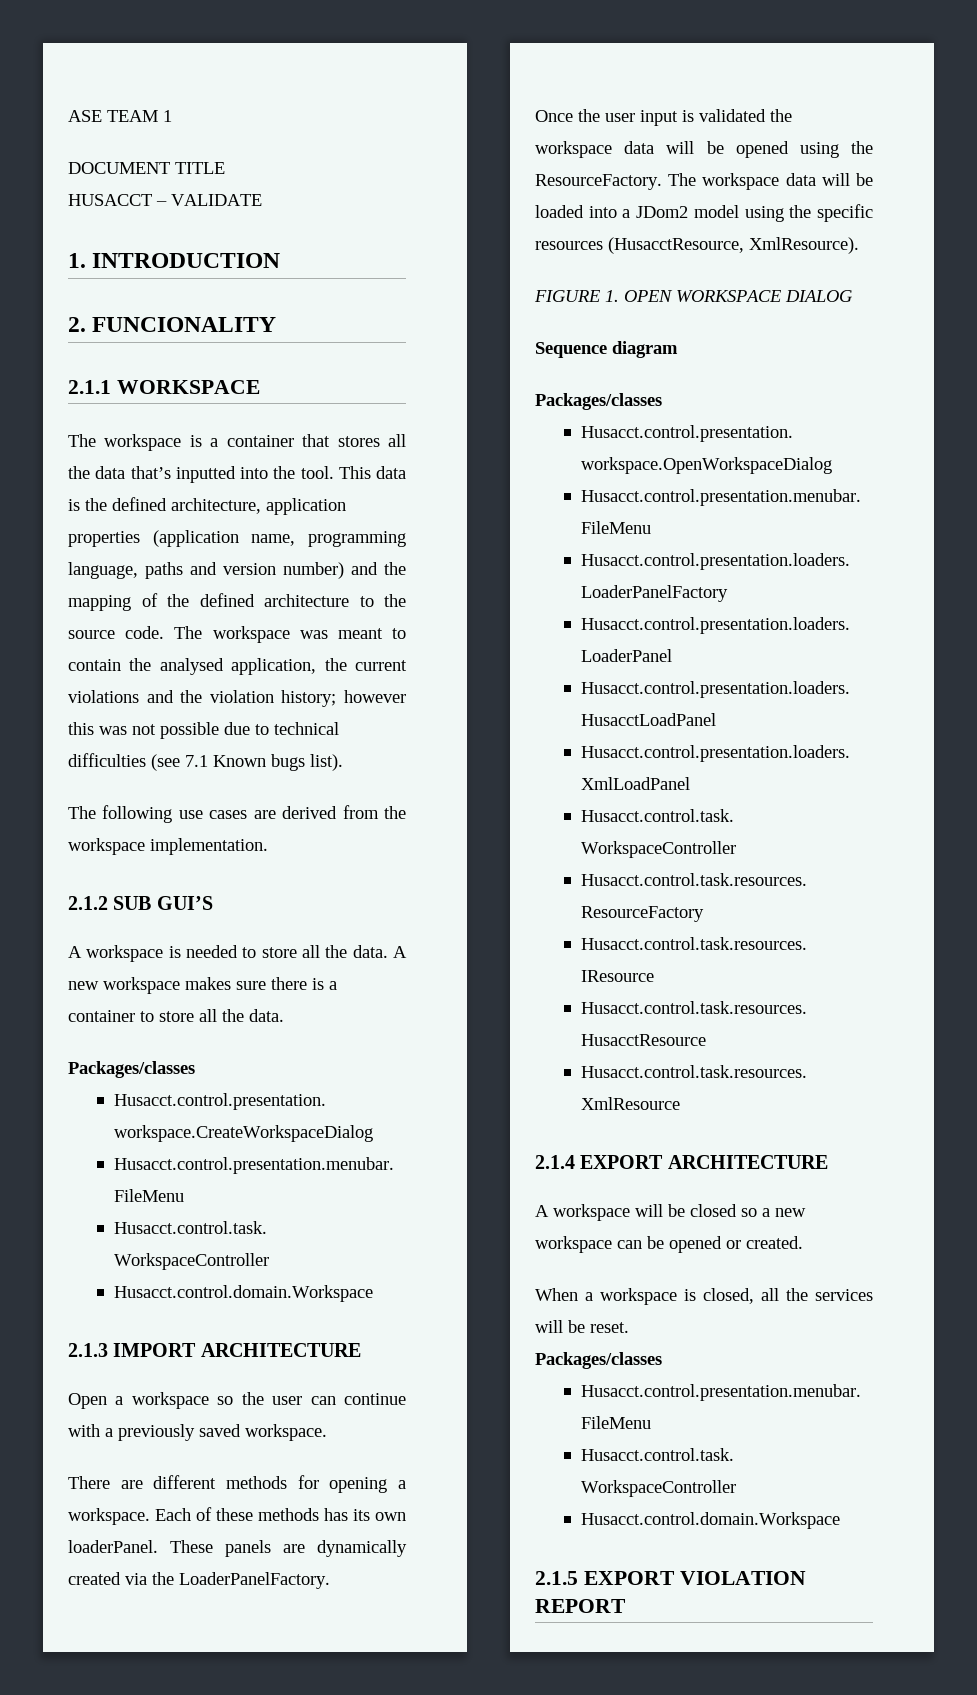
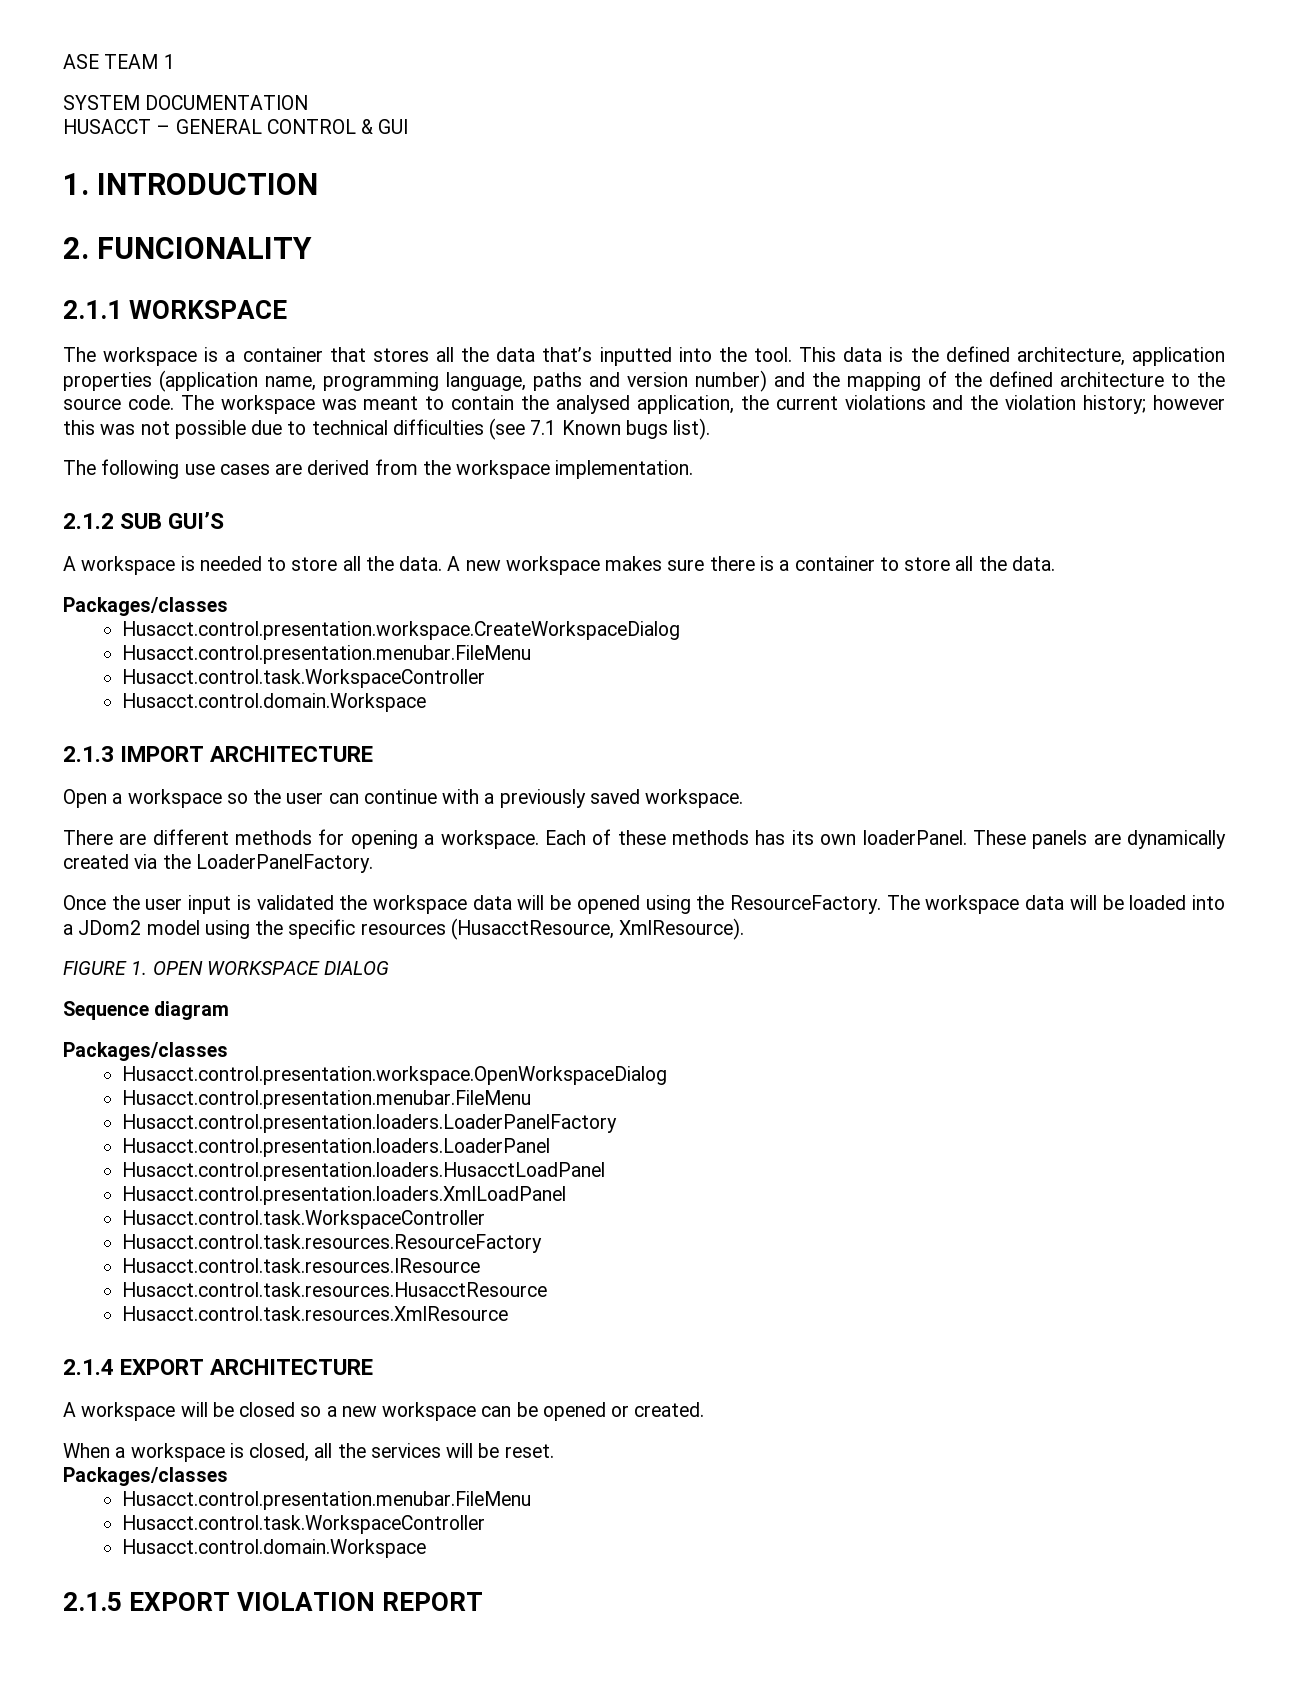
[68,162,225,174] DOCUMENT TITLE -> [63,95,309,110] SYSTEM DOCUMENTATION
[171,194,262,206] VALIDATE -> [175,119,409,134] GENERAL CONTROL & GUI

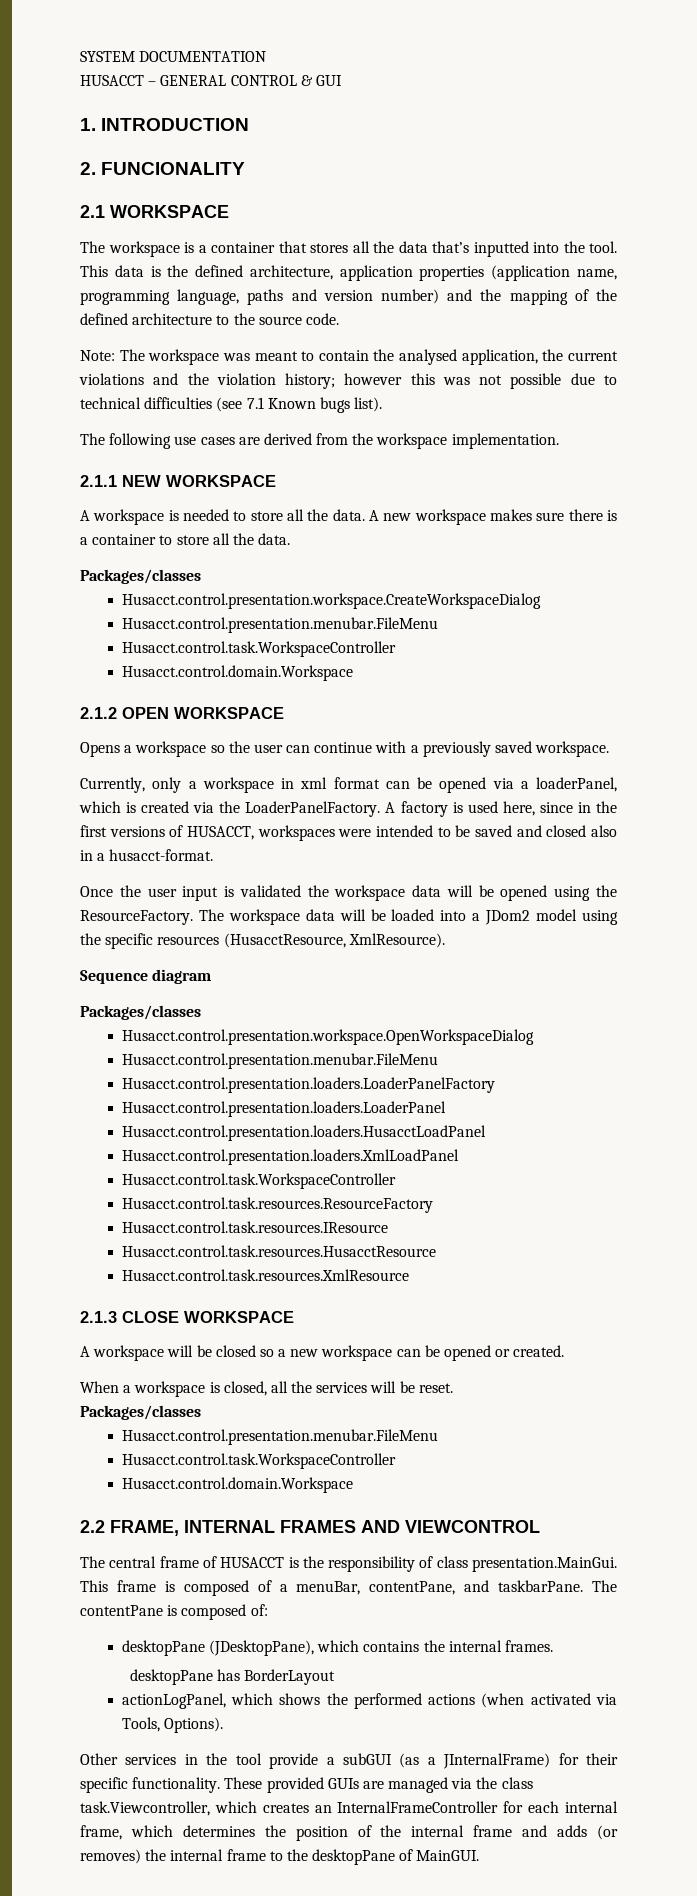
[63,54,175,69] ASE TEAM 1 // -> (80, 56) none
[63,300,122,319] 2.1.1 -> [80,205,105,218] 2.1
(174, 402) none -> [80,350,115,361] // Note:
[63,512,225,529] 2.1.2 SUB GUI’S -> [80,475,276,487] 2.1.1 NEW WORKSPACE
[63,746,374,762] [63,789,107,808] 2.1.3 IMPORT ARCHITECTURE // Open -> [80,707,284,719] [80,742,120,757] 2.1.2 OPEN WORKSPACE // Opens
[63,829,1226,849] [63,854,373,873] There are different methods for opening a workspace. Each of these methods has its own loaderPanel. These panels are dynamically created via the LoaderPanelFactory. -> [80,777,617,793] [79,801,618,817] [80,825,618,841] [80,849,214,861] Currently, only a workspace in xml format can be opened via a loaderPanel, which is created via the LoaderPanelFactory. A factory is used here, since in the first versions of HUSACCT, workspaces were intended to be saved and closed also in a husacct-format.
[63,961,390,975] // FIGURE 1. OPEN WORKSPACE DIALOG -> (445, 940) none
[63,1359,374,1375] 2.1.4 EXPORT ARCHITECTURE -> [80,1311,294,1323] 2.1.3 CLOSE WORKSPACE
[63,1592,484,1611] 2.1.5 EXPORT VIOLATION REPORT -> [80,1520,540,1536] [80,1556,617,1572] [80,1580,617,1596] [80,1604,268,1620] [121,1640,553,1656] [129,1669,335,1685] [121,1693,617,1709] [121,1717,224,1733] [80,1753,618,1769] [80,1777,533,1793] [80,1801,618,1816] [80,1825,618,1841] [80,1849,480,1865] 2.2 FRAME, INTERNAL FRAMES AND VIEWCONTROL // The central frame of HUSACCT is the responsibility of class presentation.MainGui. This frame is composed of a menuBar, contentPane, and taskbarPane. The contentPane is composed of: // desktopPane (JDesktopPane), which contains the internal frames. // desktopPane has BorderLayout // actionLogPanel, which shows the performed actions (when activated via Tools, Options). // Other services in the tool provide a subGUI (as a JInternalFrame) for their specific functionality. These provided GUIs are managed via the class task.Viewcontroller, which creates an InternalFrameController for each internal frame, which determines the position of the internal frame and adds (or removes) the internal frame to the desktopPane of MainGUI.

